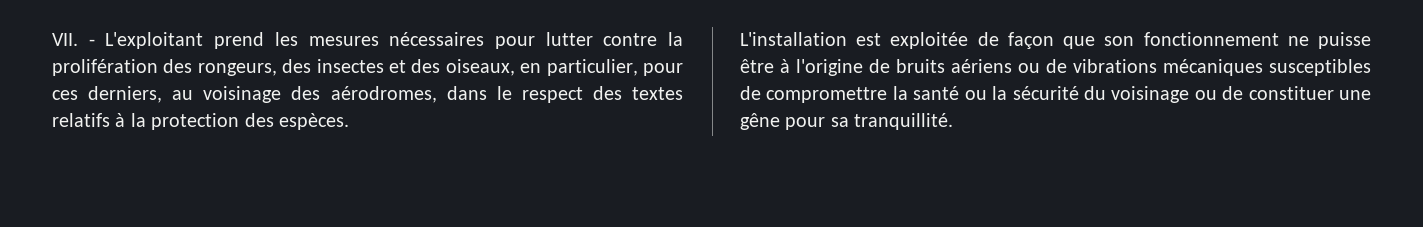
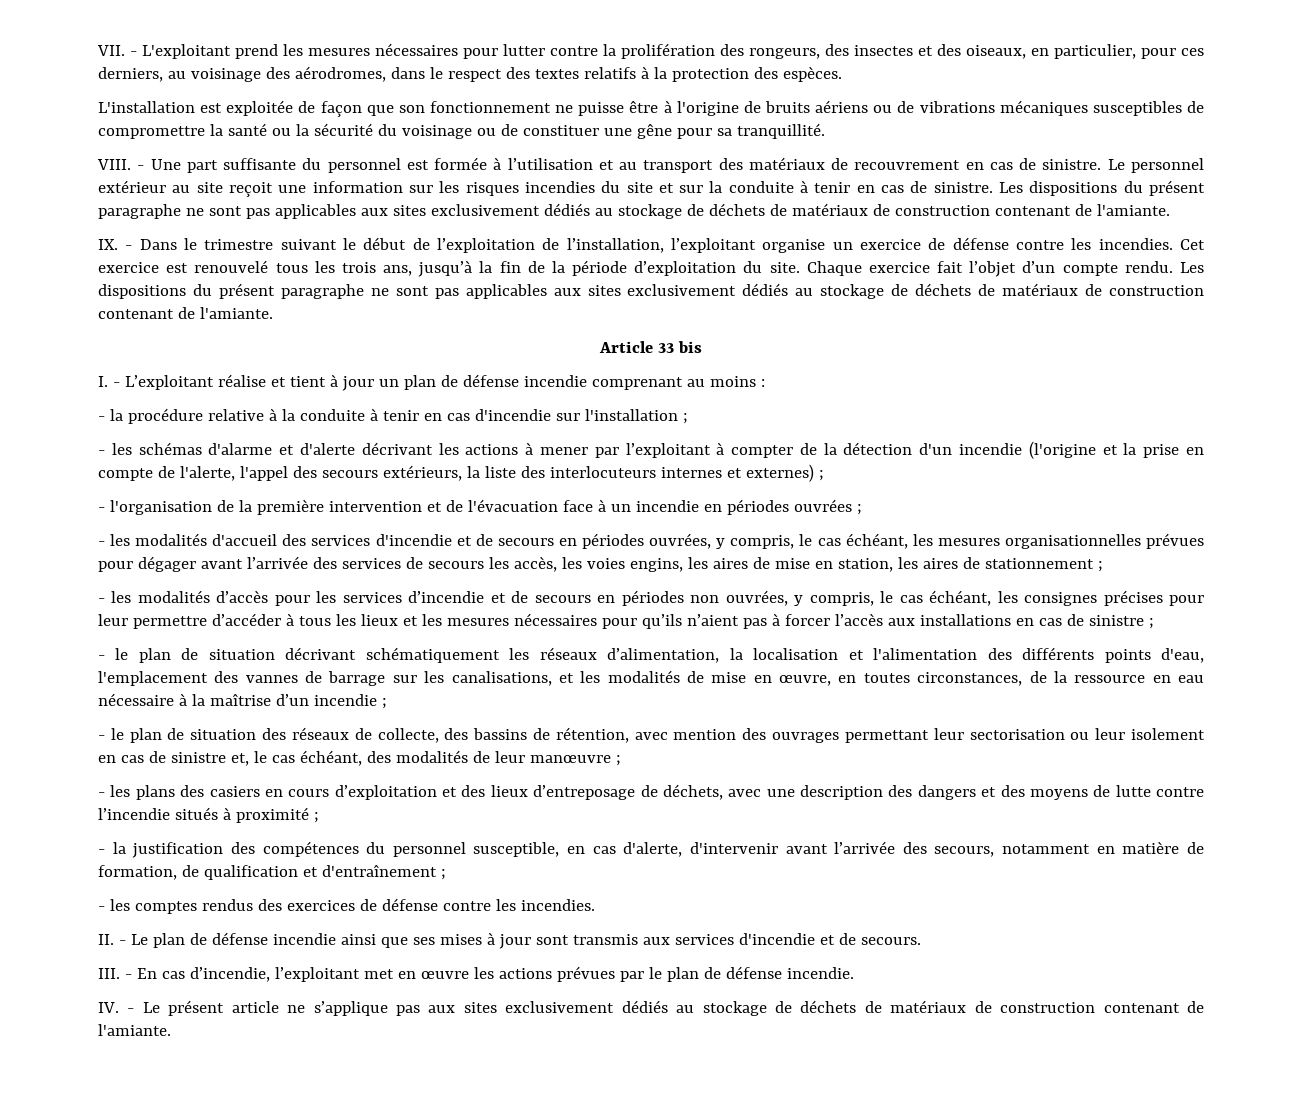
(954, 121) none -> [97,157,1204,173] [98,180,1206,197] [98,203,1170,219] [98,237,1206,253] [98,260,1204,277] [98,283,1204,299] [98,307,273,319] [599,341,702,353] [98,374,765,391] [98,408,688,424] [98,441,1204,459] [98,464,824,482] [98,499,862,515] [98,533,1204,549] [98,556,1103,572] [98,590,1205,606] [98,613,1154,629] [98,647,1204,663] [98,670,1204,686] [98,693,387,709] [98,727,1206,743] [98,750,621,766] [98,784,1204,800] [98,807,319,823] [98,841,1204,858] [98,865,446,880] [98,898,595,914] [98,932,921,949] [98,966,854,982] [98,1000,1205,1016] [98,1024,171,1036] // VIII. - Une part suffisante du personnel est formée à l’utilisation et au transport des matériaux de recouvrement en cas de sinistre. Le personnel extérieur au site reçoit une information sur les risques incendies du site et sur la conduite à tenir en cas de sinistre. Les dispositions du présent paragraphe ne sont pas applicables aux sites exclusivement dédiés au stockage de déchets de matériaux de construction contenant de l'amiante. // IX. - Dans le trimestre suivant le début de l’exploitation de l’installation, l’exploitant organise un exercice de défense contre les incendies. Cet exercice est renouvelé tous les trois ans, jusqu’à la fin de la période d’exploitation du site. Chaque exercice fait l’objet d’un compte rendu. Les dispositions du présent paragraphe ne sont pas applicables aux sites exclusivement dédiés au stockage de déchets de matériaux de construction contenant de l'amiante. // Article 33 bis // I. - L’exploitant réalise et tient à jour un plan de défense incendie comprenant au moins : // - la procédure relative à la conduite à tenir en cas d'incendie sur l'installation ; // - les schémas d'alarme et d'alerte décrivant les actions à mener par l’exploitant à compter de la détection d'un incendie (l'origine et la prise en compte de l'alerte, l'appel des secours extérieurs, la liste des interlocuteurs internes et externes) ; // - l'organisation de la première intervention et de l'évacuation face à un incendie en périodes ouvrées ; // - les modalités d'accueil des services d'incendie et de secours en périodes ouvrées, y compris, le cas échéant, les mesures organisationnelles prévues pour dégager avant l’arrivée des services de secours les accès, les voies engins, les aires de mise en station, les aires de stationnement ; // - les modalités d’accès pour les services d’incendie et de secours en périodes non ouvrées, y compris, le cas échéant, les consignes précises pour leur permettre d’accéder à tous les lieux et les mesures nécessaires pour qu’ils n’aient pas à forcer l’accès aux installations en cas de sinistre ; // - le plan de situation décrivant schématiquement les réseaux d’alimentation, la localisation et l'alimentation des différents points d'eau, l'emplacement des vannes de barrage sur les canalisations, et les modalités de mise en œuvre, en toutes circonstances, de la ressource en eau nécessaire à la maîtrise d’un incendie ; // - le plan de situation des réseaux de collecte, des bassins de rétention, avec mention des ouvrages permettant leur sectorisation ou leur isolement en cas de sinistre et, le cas échéant, des modalités de leur manœuvre ; // - les plans des casiers en cours d’exploitation et des lieux d’entreposage de déchets, avec une description des dangers et des moyens de lutte contre l’incendie situés à proximité ; // - la justification des compétences du personnel susceptible, en cas d'alerte, d'intervenir avant l’arrivée des secours, notamment en matière de formation, de qualification et d'entraînement ; // - les comptes rendus des exercices de défense contre les incendies. // II. - Le plan de défense incendie ainsi que ses mises à jour sont transmis aux services d'incendie et de secours. // III. - En cas d’incendie, l’exploitant met en œuvre les actions prévues par le plan de défense incendie. // IV. - Le présent article ne s’applique pas aux sites exclusivement dédiés au stockage de déchets de matériaux de construction contenant de l'amiante.

